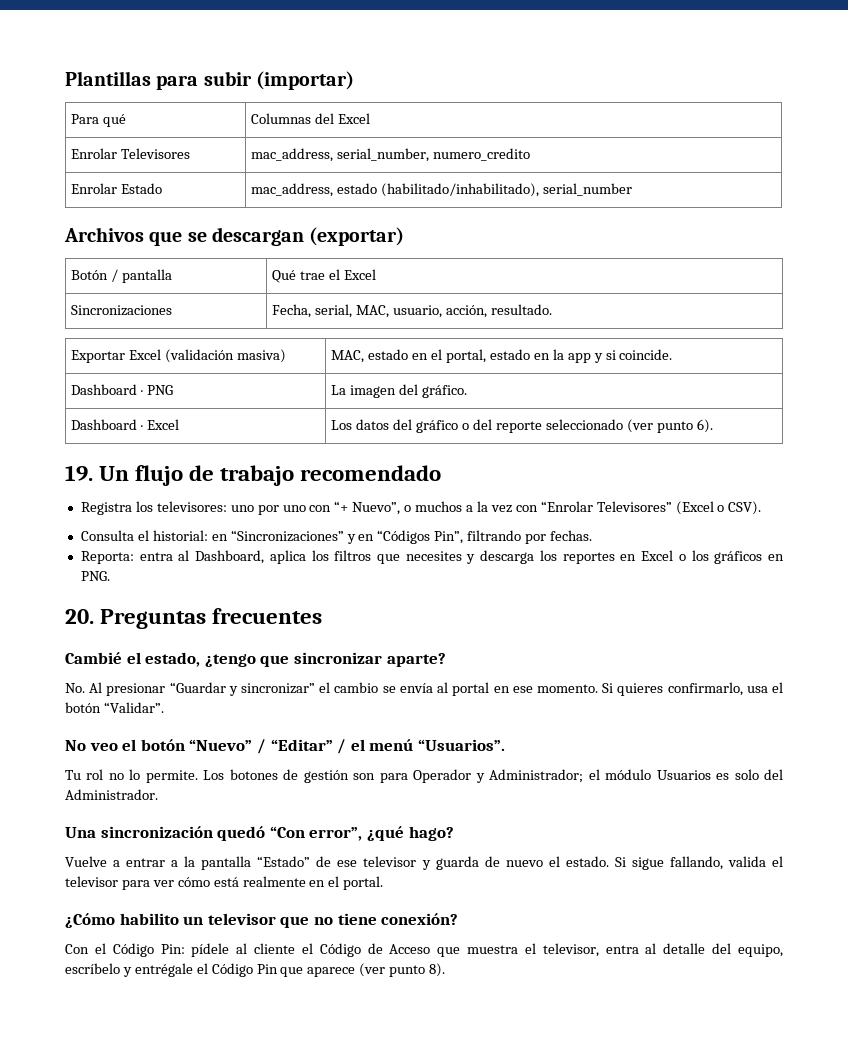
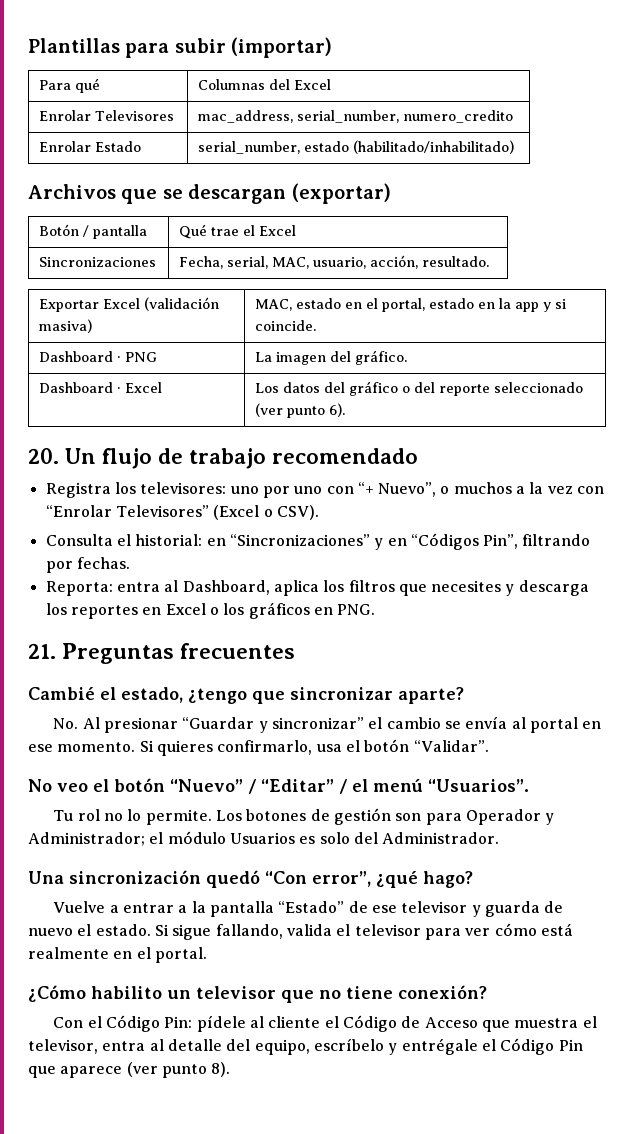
[251,183,633,197] mac_address, estado (habilitado/inhabilitado), serial_number -> [198,140,515,154] serial_number, estado (habilitado/inhabilitado)
[65,465,93,481] 19. -> [28,448,59,464] 20.
[65,609,94,624] 20. -> [28,643,56,659] 21.

